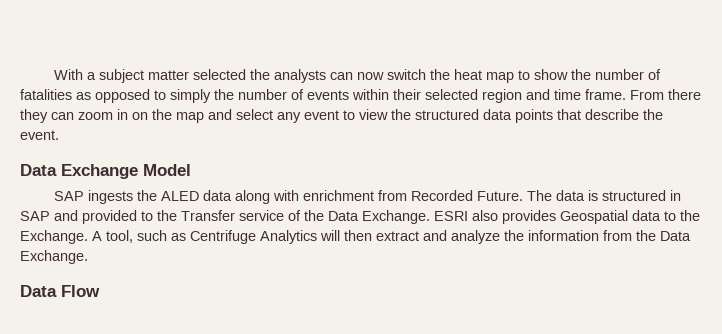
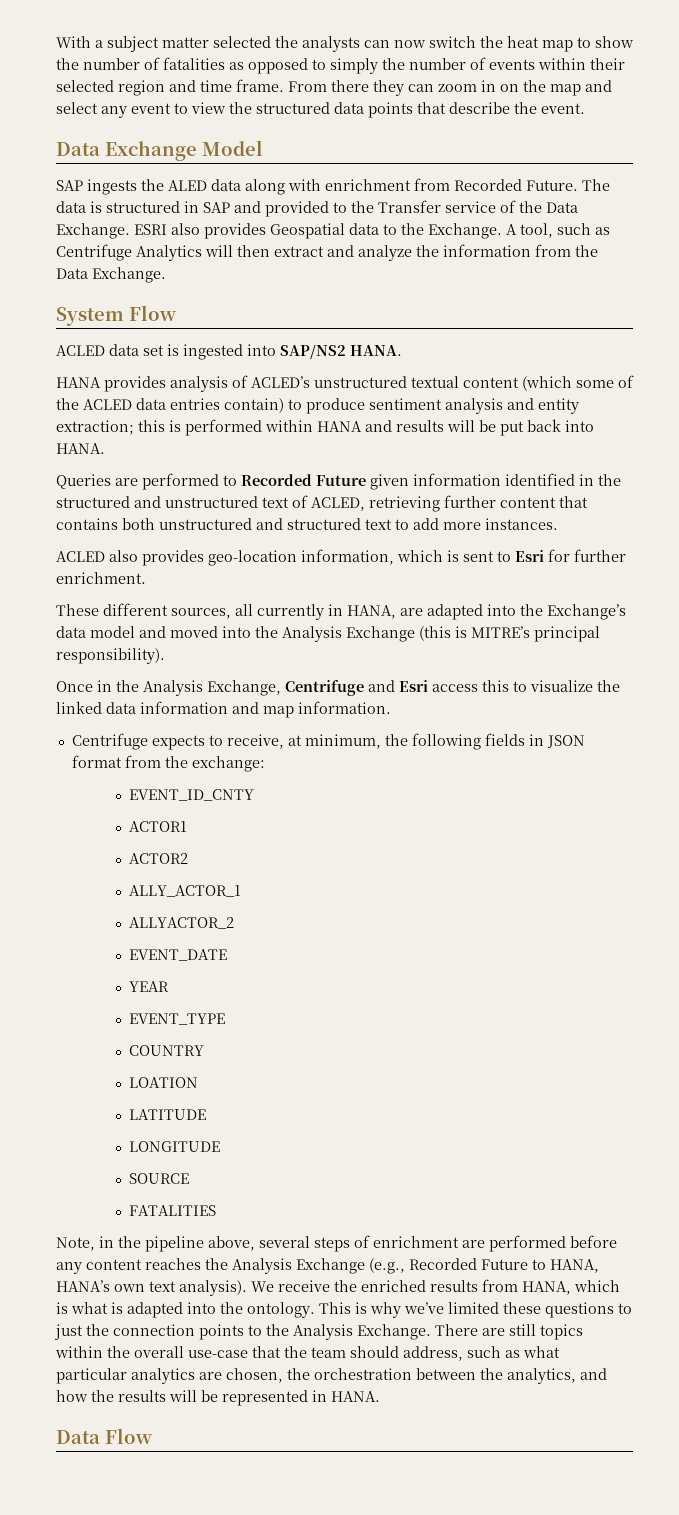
(88, 257) none -> [56,305,177,326] [56,344,402,360] [56,375,634,392] [56,398,579,414] [56,419,594,436] [56,443,105,454] [56,473,621,490] [56,495,588,512] [56,518,558,530] [56,549,626,566] [56,572,146,584] [56,603,626,620] [56,626,600,642] [56,648,165,664] [56,680,620,696] [56,701,391,718] [71,733,585,750] [71,755,265,772] [128,789,254,801] [128,821,187,832] [128,853,188,864] [128,885,241,897] [128,917,234,929] [128,949,227,961] [128,981,169,992] [128,1013,225,1025] [128,1045,204,1056] [128,1077,198,1088] [128,1109,206,1120] [128,1141,220,1152] [128,1173,189,1184] [128,1205,216,1216] [56,1235,617,1252] [56,1258,599,1274] [56,1279,620,1296] [56,1302,632,1318] [54,1324,583,1340] [55,1346,560,1361] [56,1368,607,1384] [56,1390,380,1406] // System Flow // ACLED data set is ingested into SAP/NS2 HANA. // HANA provides analysis of ACLED’s unstructured textual content (which some of the ACLED data entries contain) to produce sentiment analysis and entity extraction; this is performed within HANA and results will be put back into HANA. // Queries are performed to Recorded Future given information identified in the structured and unstructured text of ACLED, retrieving further content that contains both unstructured and structured text to add more instances. // ACLED also provides geo-location information, which is sent to Esri for further enrichment. // These different sources, all currently in HANA, are adapted into the Exchange’s data model and moved into the Analysis Exchange (this is MITRE’s principal responsibility). // Once in the Analysis Exchange, Centrifuge and Esri access this to visualize the linked data information and map information. // Centrifuge expects to receive, at minimum, the following fields in JSON format from the exchange: // EVENT_ID_CNTY // ACTOR1 // ACTOR2 // ALLY_ACTOR_1 // ALLYACTOR_2 // EVENT_DATE // YEAR // EVENT_TYPE // COUNTRY // LOATION // LATITUDE // LONGITUDE // SOURCE // FATALITIES // Note, in the pipeline above, several steps of enrichment are performed before any content reaches the Analysis Exchange (e.g., Recorded Future to HANA, HANA’s own text analysis). We receive the enriched results from HANA, which is what is adapted into the ontology. This is why we’ve limited these questions to just the connection points to the Analysis Exchange. There are still topics within the overall use-case that the team should address, such as what particular analytics are chosen, the orchestration between the analytics, and how the results will be represented in HANA.

